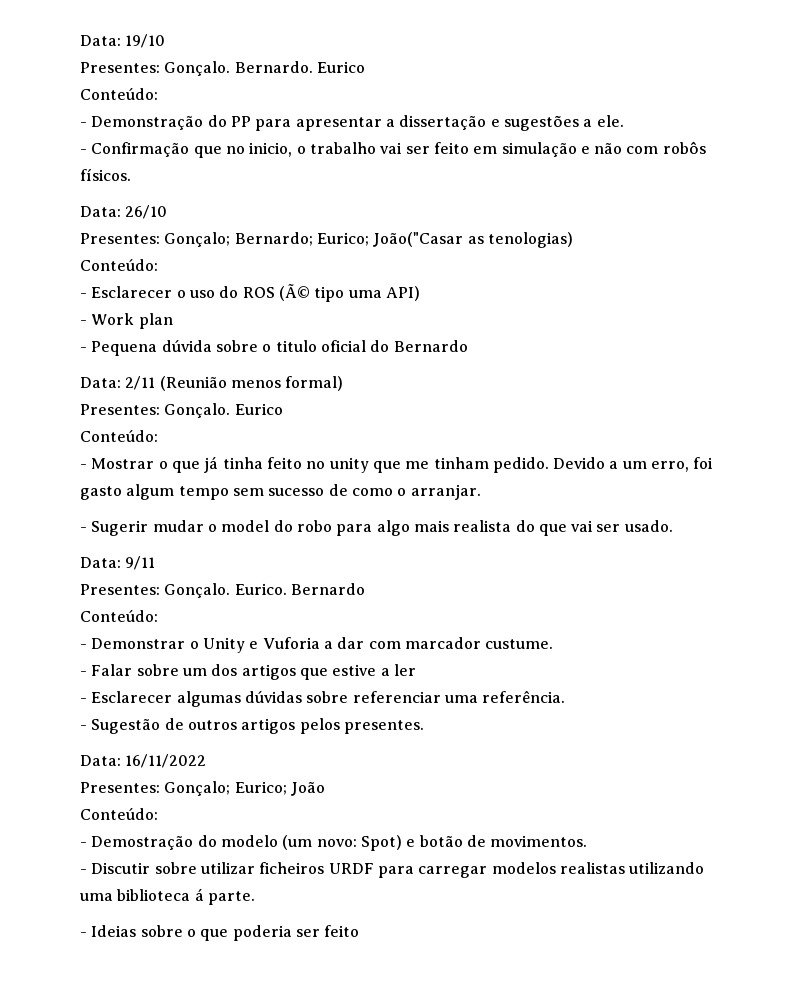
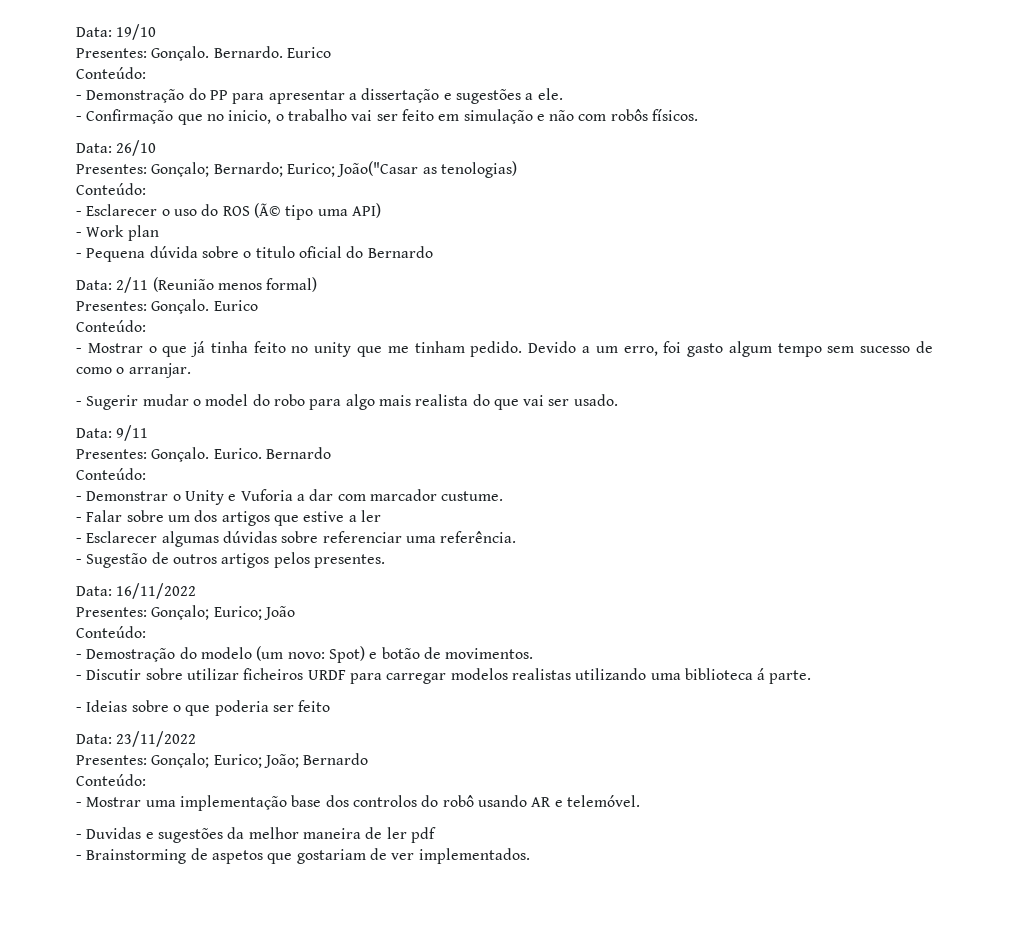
(360, 931) none -> [76,731,197,747] [76,753,369,768] [76,774,146,786] [76,795,640,811] [76,827,436,843] [76,848,530,864] // Data: 23/11/2022 // Presentes: Gonçalo; Eurico; João; Bernardo // Conteúdo: // - Mostrar uma implementação base dos controlos do robô usando AR e telemóvel. // - Duvidas e sugestões da melhor maneira de ler pdf // - Brainstorming de aspetos que gostariam de ver implementados.

